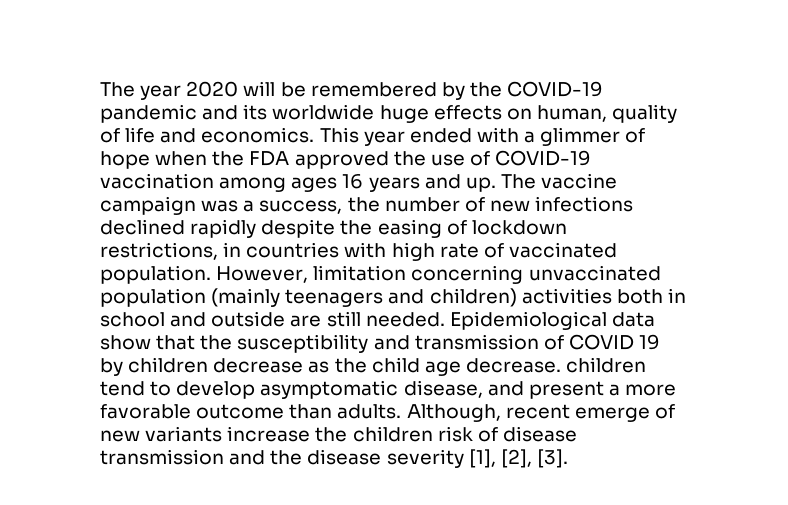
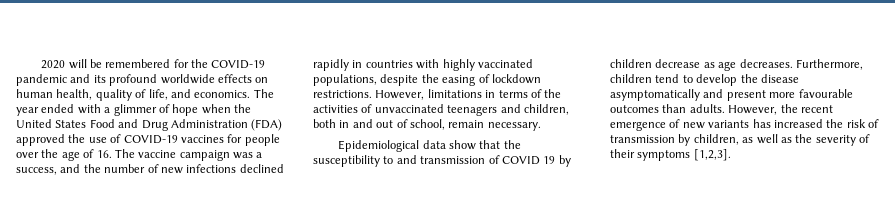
[100,82,182,100] The year -> (41, 64) none
[441,82,465,100] by -> [173,59,189,68] for
[272,104,607,123] worldwide huge effects on human, -> [109,74,269,86] [16,89,93,100] profound worldwide effects on human health,
[125,127,156,143] life -> [148,89,168,100] life,
[319,127,359,143] This -> [253,89,274,98] The
[249,151,290,166] FDA -> [16,119,283,131] United States Food and Drug Administration (FDA)
[100,173,496,192] vaccination among ages 16 years and up. -> [180,134,280,146] [16,149,112,161] vaccines for people over the age of 16.
(343, 207) none -> [60,164,81,173] and
(257, 228) none -> [352,59,533,71] [313,74,377,86] in countries with highly vaccinated populations,
[100,242,617,261] [100,265,661,284] [100,288,686,307] [100,311,445,327] restrictions, in countries with high rate of vaccinated population. However, limitation concerning unvaccinated population (mainly teenagers and children) activities both in school and outside are still needed. -> [313,89,562,100] [313,104,569,116] [313,119,541,131] restrictions. However, limitations in terms of the activities of unvaccinated teenagers and children, both in and out of school, remain necessary. //
(369, 343) none -> [383,156,394,164] to
[334,357,647,376] [100,380,677,399] [100,404,675,422] [100,426,577,442] [100,449,568,468] the child age decrease. children tend to develop asymptomatic disease, and present a more favorable outcome than adults. Although, recent emerge of new variants increase the children risk of disease transmission and the disease severity [1], [2], [3]. -> [718,59,863,71] [610,74,799,86] [610,89,853,101] [610,104,833,115] [610,119,879,131] [610,134,870,146] [610,149,731,161] age decreases. Furthermore, children tend to develop the disease asymptomatically and present more favourable outcomes than adults. However, the recent emergence of new variants has increased the risk of transmission by children, as well as the severity of their symptoms [1,2,3].

